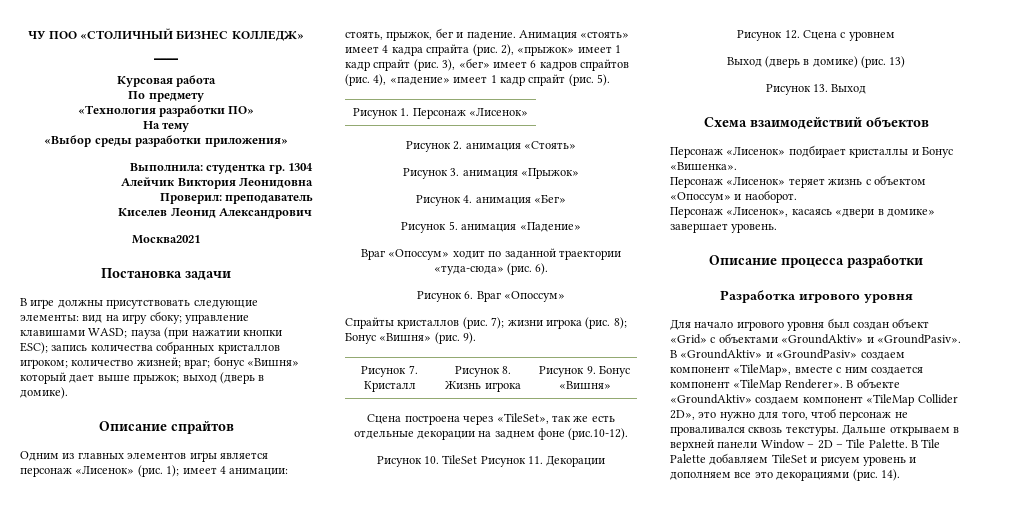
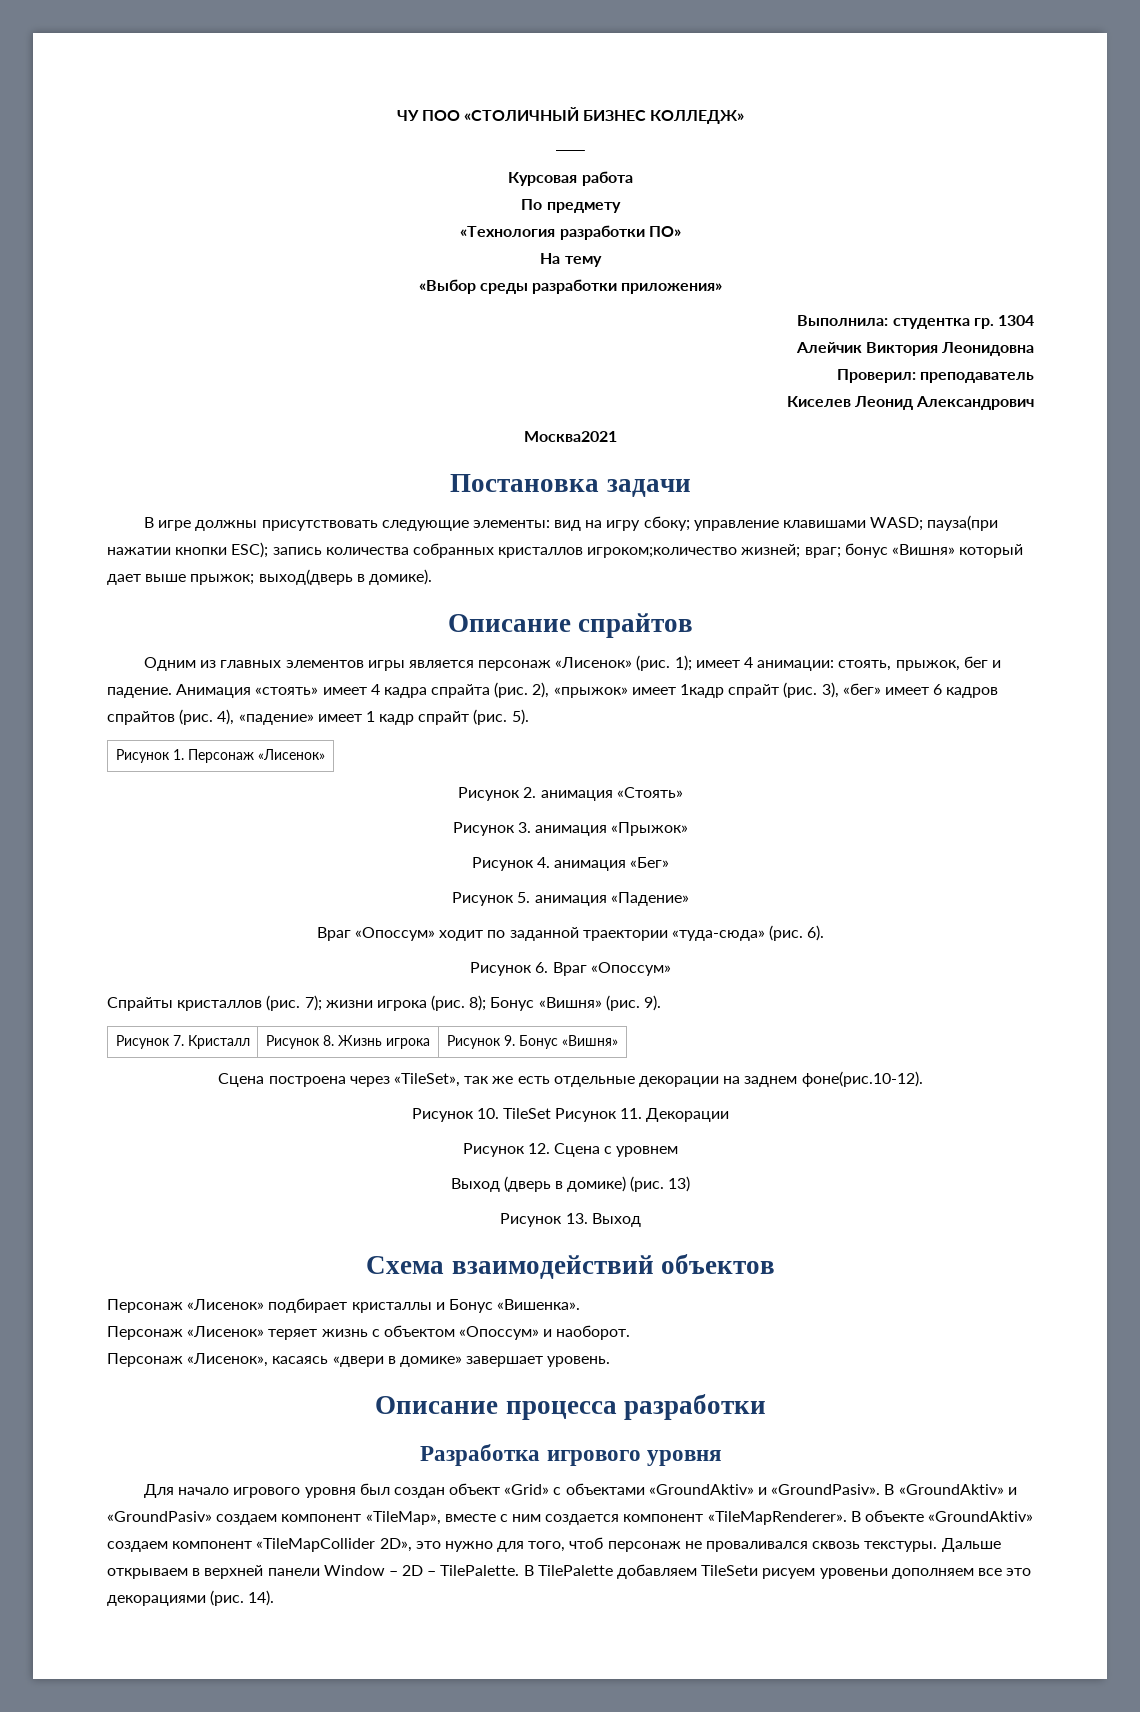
[130,327,189,339] пауза (при -> [927,515,999,531] пауза(при
[20,359,134,369] игроком; количество -> [587,547,738,558] игроком;количество
[182,372,255,384] выход (дверь -> [258,569,353,585] выход(дверь
[615,45,621,53] [345,61,370,71] 1 кадр -> [680,684,725,698] 1кадр
[538,428,629,440] фоне (рис.10-12). -> [801,1071,923,1087] фоне(рис.10-12).
[733,379,843,391] «TileMap Renderer». -> [707,1511,847,1525] «TileMapRenderer».
[866,394,958,406] «TileMap Collider -> [256,1538,376,1552] «TileMapCollider
[846,439,941,448] [670,453,917,466] Tile Palette. В Tile Palette добавляем TileSet и рисуем уровень и -> [440,1564,888,1579] TilePalette. В TilePalette добавляем TileSetи рисуем уровеньи

